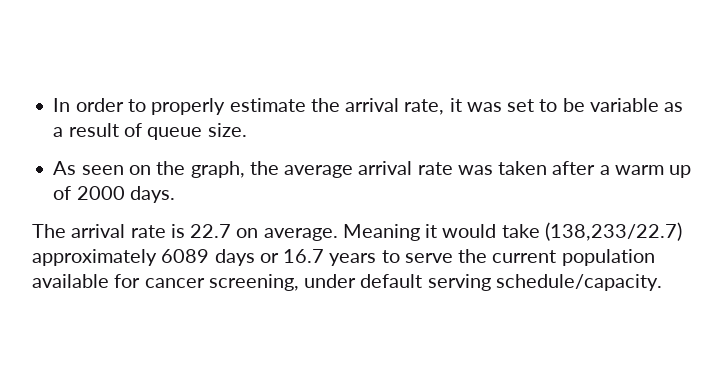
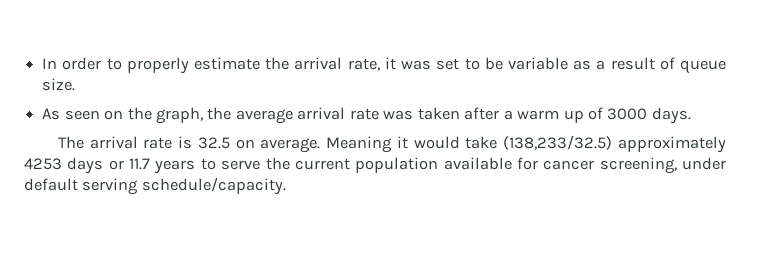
[76,186,125,200] 2000 -> [607,108,648,120] 3000
[190,224,232,238] 22.7 -> [197,137,230,149] 32.5
[544,222,682,241] [32,249,210,266] (138,233/22.7) approximately 6089 -> [503,135,726,153] [24,158,62,170] (138,233/32.5) approximately 4253
[283,249,325,263] 16.7 -> [129,158,151,170] 11.7

